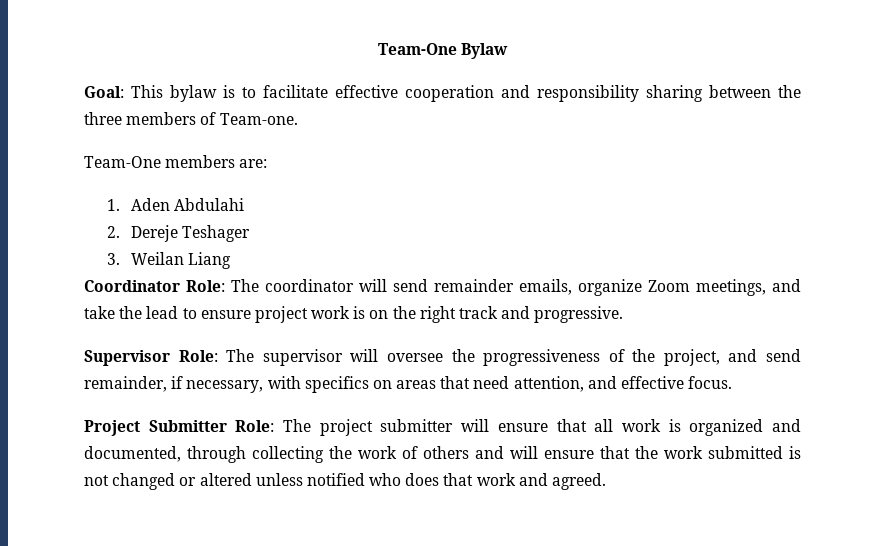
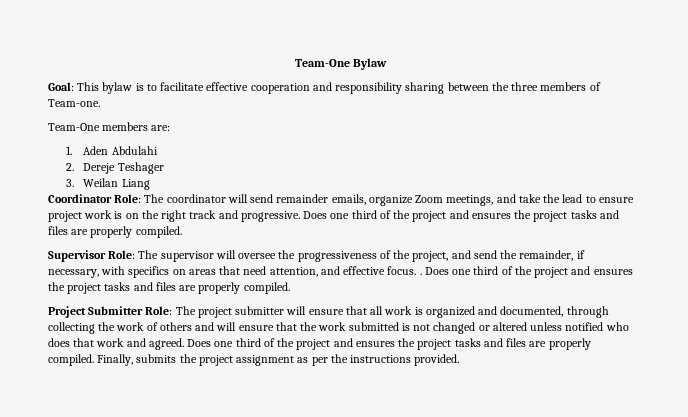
(624, 314) none -> [303,210,619,222] [48,226,182,238] Does one third of the project and ensures the project tasks and files are properly compiled.
(802, 355) none -> [500,250,518,259] the
(733, 382) none -> [419,266,633,278] [48,282,290,294] . Does one third of the project and ensures the project tasks and files are properly compiled.
(607, 481) none -> [187,338,591,350] [48,354,460,366] Does one third of the project and ensures the project tasks and files are properly compiled. Finally, submits the project assignment as per the instructions provided.

